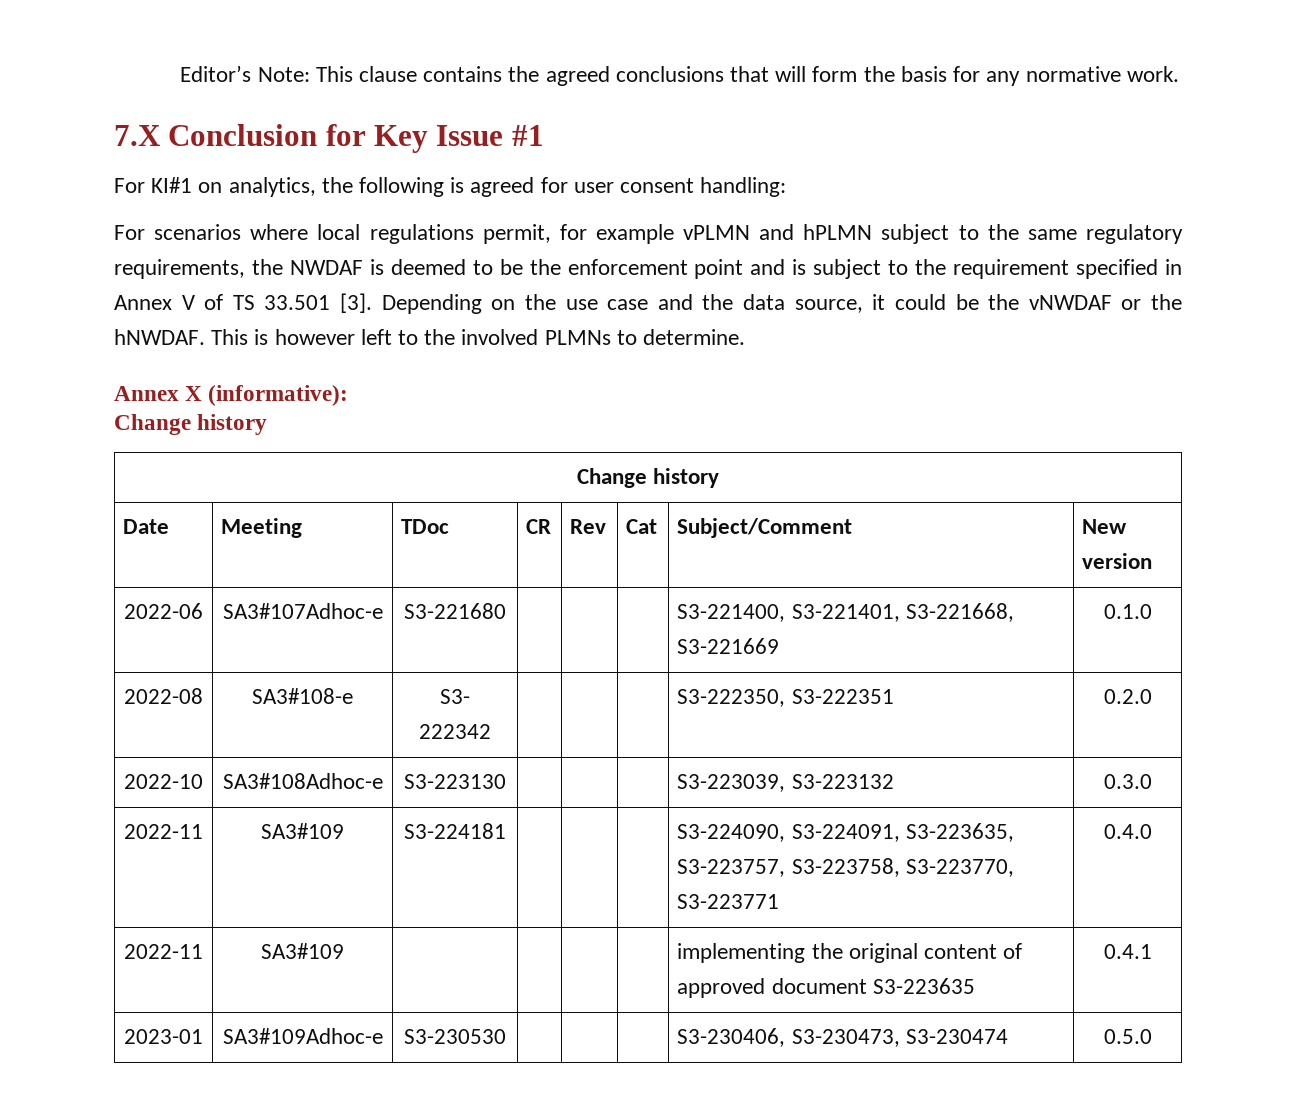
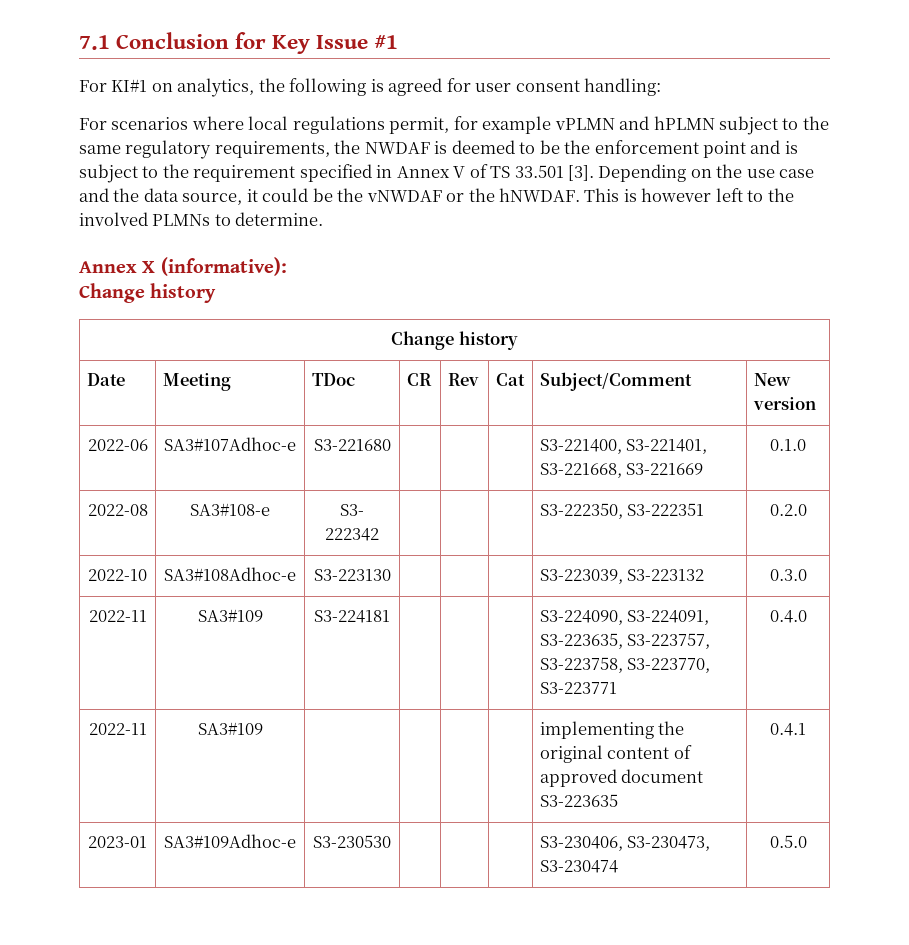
[180,65,1179,86] [114,125,161,146] Editor’s Note: This clause contains the agreed conclusions that will form the basis for any normative work. // 7.X -> [79,35,110,50] 7.1

